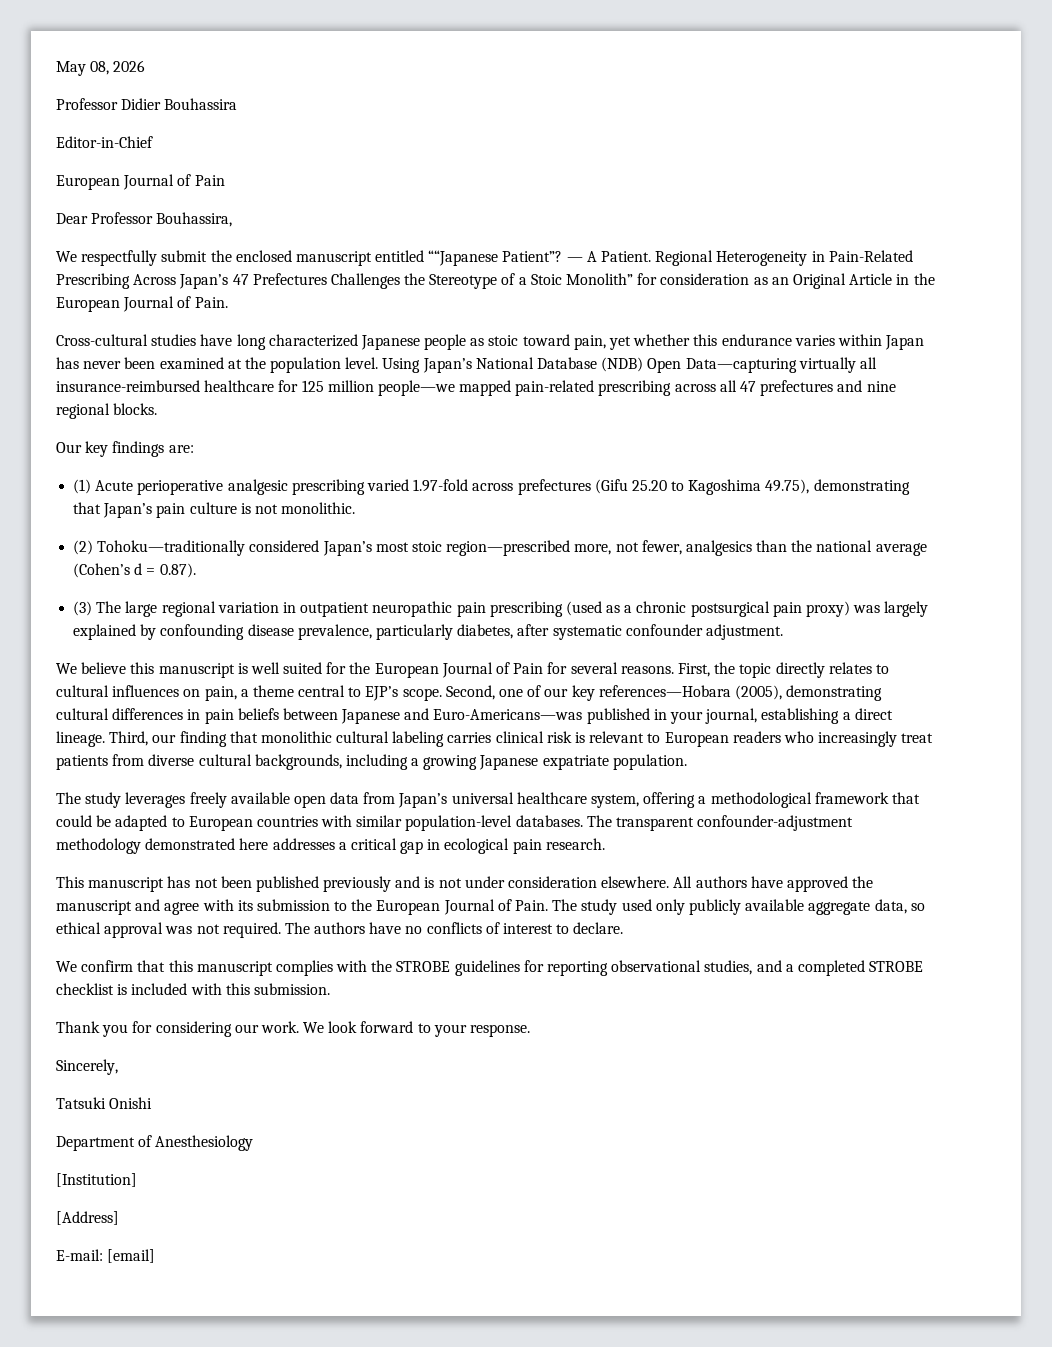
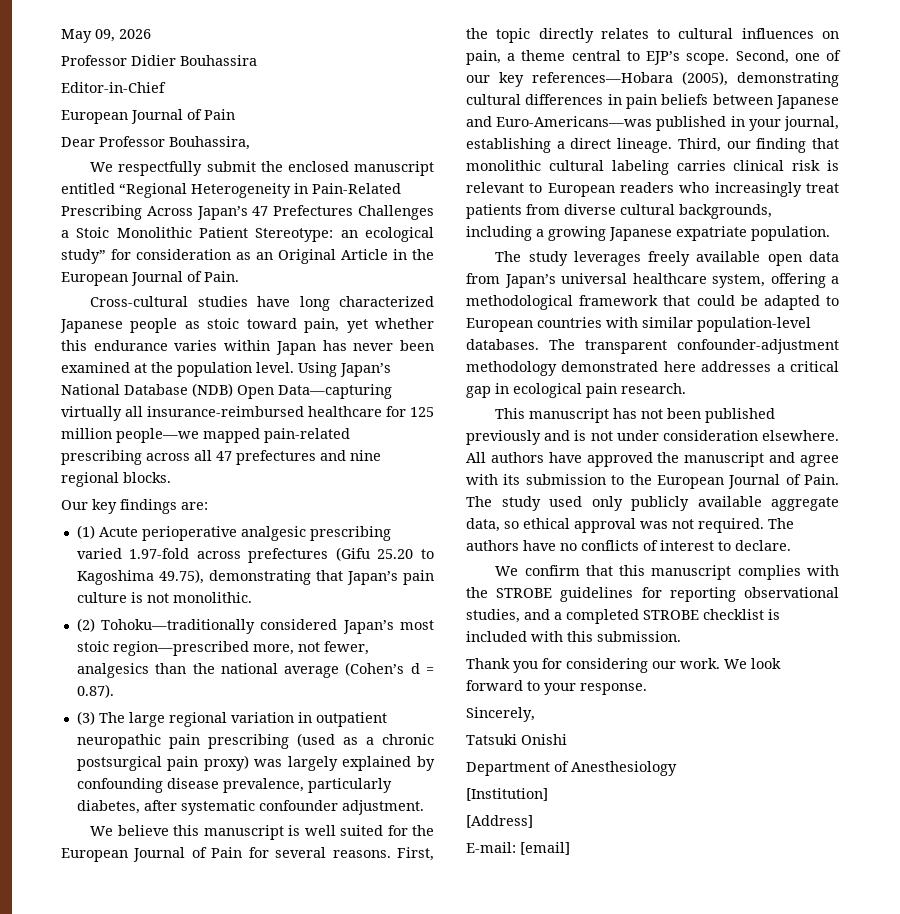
[90,61,110,75] 08, -> [95,29,115,42] 09,
[428,250,714,266] ““Japanese Patient”? — A Patient. Regional -> [119,183,187,198] “Regional
[404,273,634,289] the Stereotype of a Stoic Monolith” -> [61,227,434,242] [61,249,106,264] a Stoic Monolithic Patient Stereotype: an ecological study”

